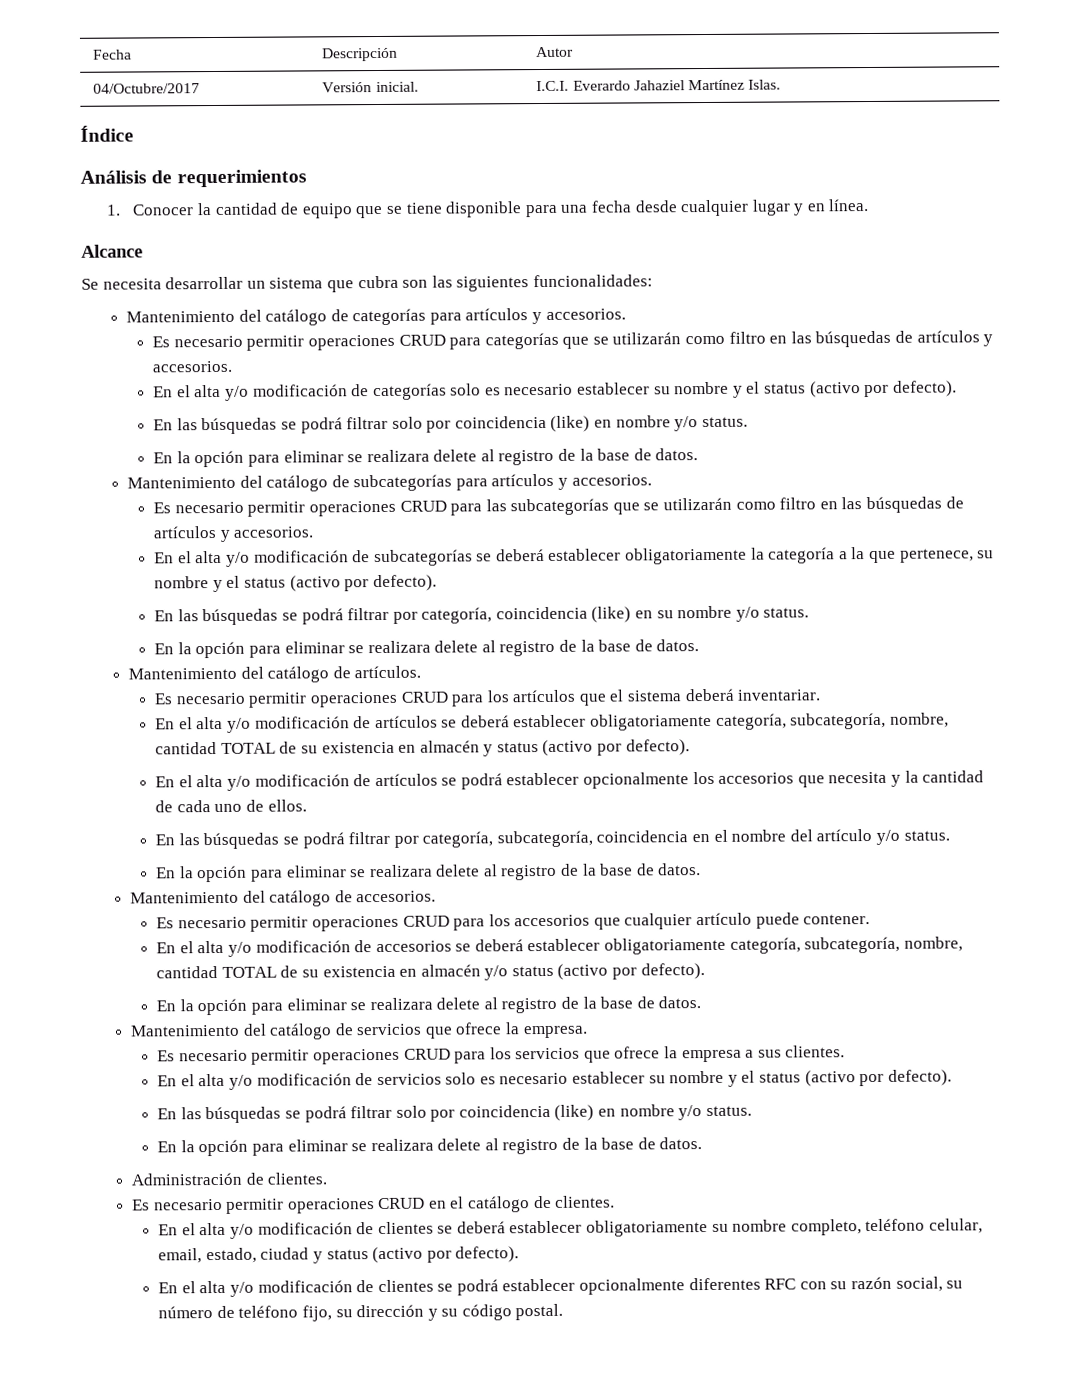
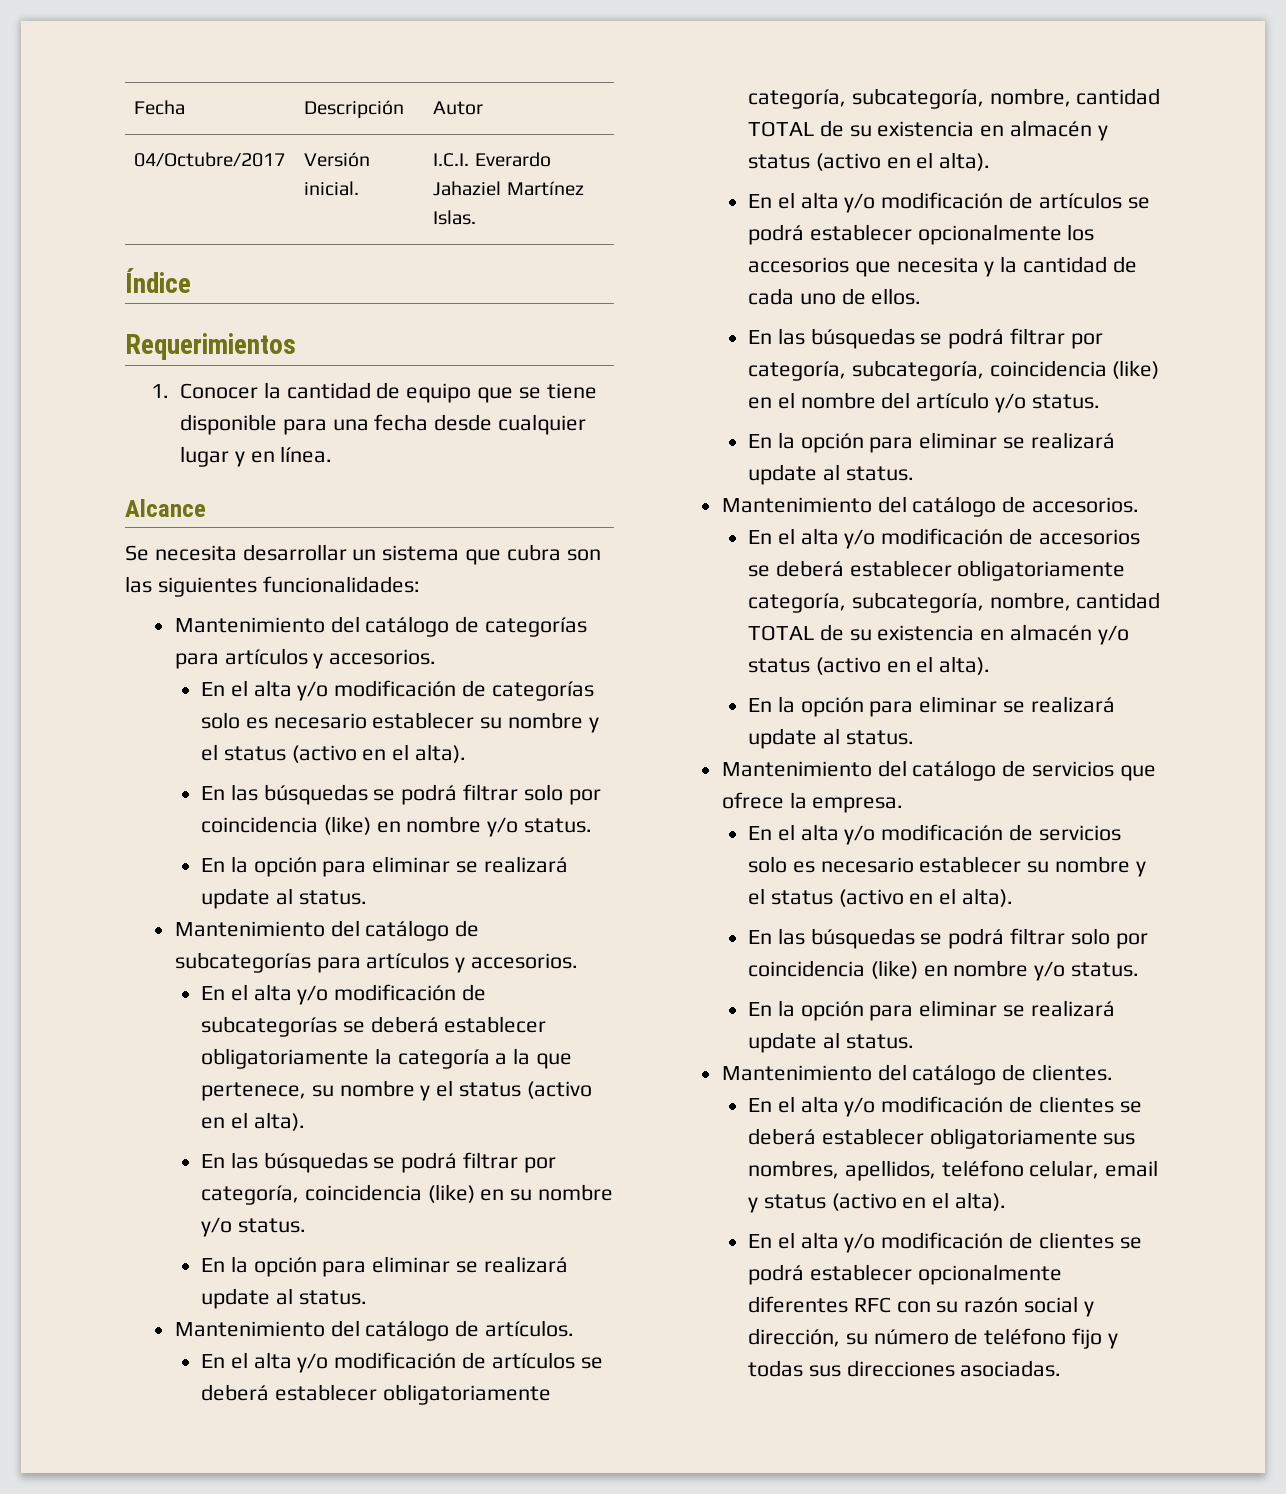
[80,169,307,188] Análisis de requerimientos -> [125,333,296,360] Requerimientos
[152,330,994,351] [152,360,233,373] // Es necesario permitir operaciones CRUD para categorías que se utilizarán como filtro en las búsquedas de artículos y accesorios. -> (437, 657) none
[864,380,957,398] por defecto). -> [362,744,467,763] en el alta).
[366,448,699,466] realizara delete al registro de la base de datos. -> [483,856,568,873] [201,888,367,909] realizará update al status.
[153,496,964,517] [153,525,315,542] // Es necesario permitir operaciones CRUD para las subcategorías que se utilizarán como filtro en las búsquedas de artículos y accesorios. -> (579, 961) none
[344,574,437,592] por defecto). -> [201,1112,305,1131] en el alta).
[367,639,700,657] realizara delete al registro de la base de datos. -> [483,1256,568,1273] [201,1288,367,1309] realizará update al status.
[154,688,822,708] // Es necesario permitir operaciones CRUD para los artículos que el sistema deberá inventariar. -> (575, 1328) none
[597,739,690,756] por defecto). -> [886,152,991,171] en el alta).
(689, 836) none -> [1112,360,1160,379] (like)
[369,863,702,881] realizara delete al registro de la base de datos. -> [1030,432,1115,449] [748,464,914,485] realizará update al status.
[156,912,871,932] // Es necesario permitir operaciones CRUD para los accesorios que cualquier artículo puede contener. -> (1140, 505) none
[612,963,705,980] [156,996,702,1016] por defecto). // En la opción para eliminar se realizara delete al registro de la base de datos. -> [886,656,991,675] [748,696,1115,717] [748,728,914,749] en el alta). // En la opción para eliminar se realizará update al status.
[157,1045,846,1065] // Es necesario permitir operaciones CRUD para los servicios que ofrece la empresa a sus clientes. -> (904, 805) none
[859,1069,952,1087] por defecto). -> [909,888,1014,907] en el alta).
[370,1137,703,1155] [130,1172,328,1186] [131,1196,465,1214] realizara delete al registro de la base de datos. // Administración de clientes. // Es necesario permitir operaciones CRUD en el -> [1030,1000,1115,1017] [748,1032,914,1053] [721,1064,907,1081] realizará update al status. // Mantenimiento del
[711,1218,983,1236] [158,1246,520,1264] su nombre completo, teléfono celular, email, estado, ciudad y status (activo por defecto). -> [1103,1133,1136,1145] [748,1160,1159,1181] [748,1192,1007,1213] sus nombres, apellidos, teléfono celular, email y status (activo en el alta).
[895,1276,943,1292] social, -> [1024,1296,1094,1317] [748,1328,841,1347] social y dirección,
[301,1303,564,1322] fijo, su dirección y su código postal. -> [1072,1328,1118,1349] [748,1360,1062,1377] fijo y todas sus direcciones asociadas.

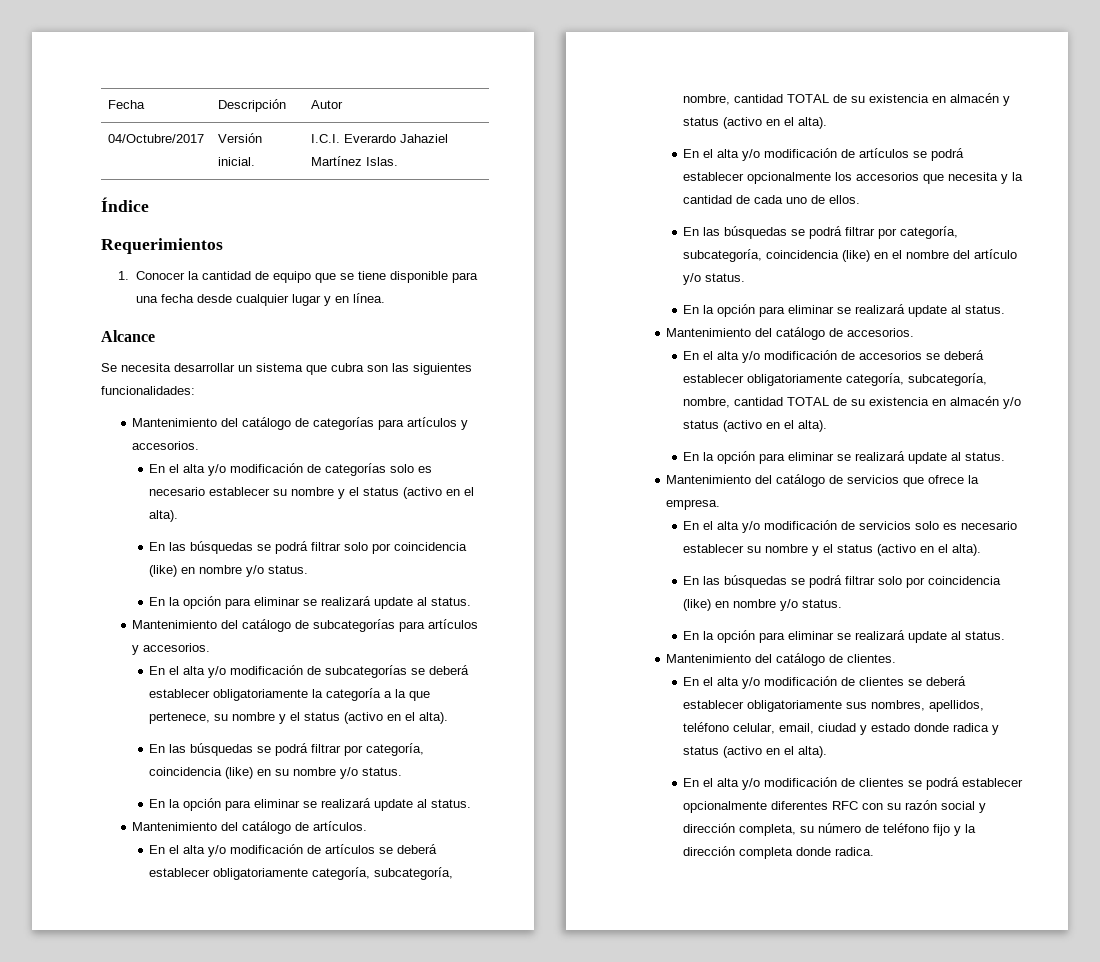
[1105,1160,1159,1177] email -> [779,723,990,735] email, ciudad y estado donde radica
[748,1328,841,1347] dirección, -> [683,823,797,836] dirección completa,
[748,1360,1062,1377] todas sus direcciones asociadas. -> [965,824,977,833] [683,846,875,859] la dirección completa donde radica.

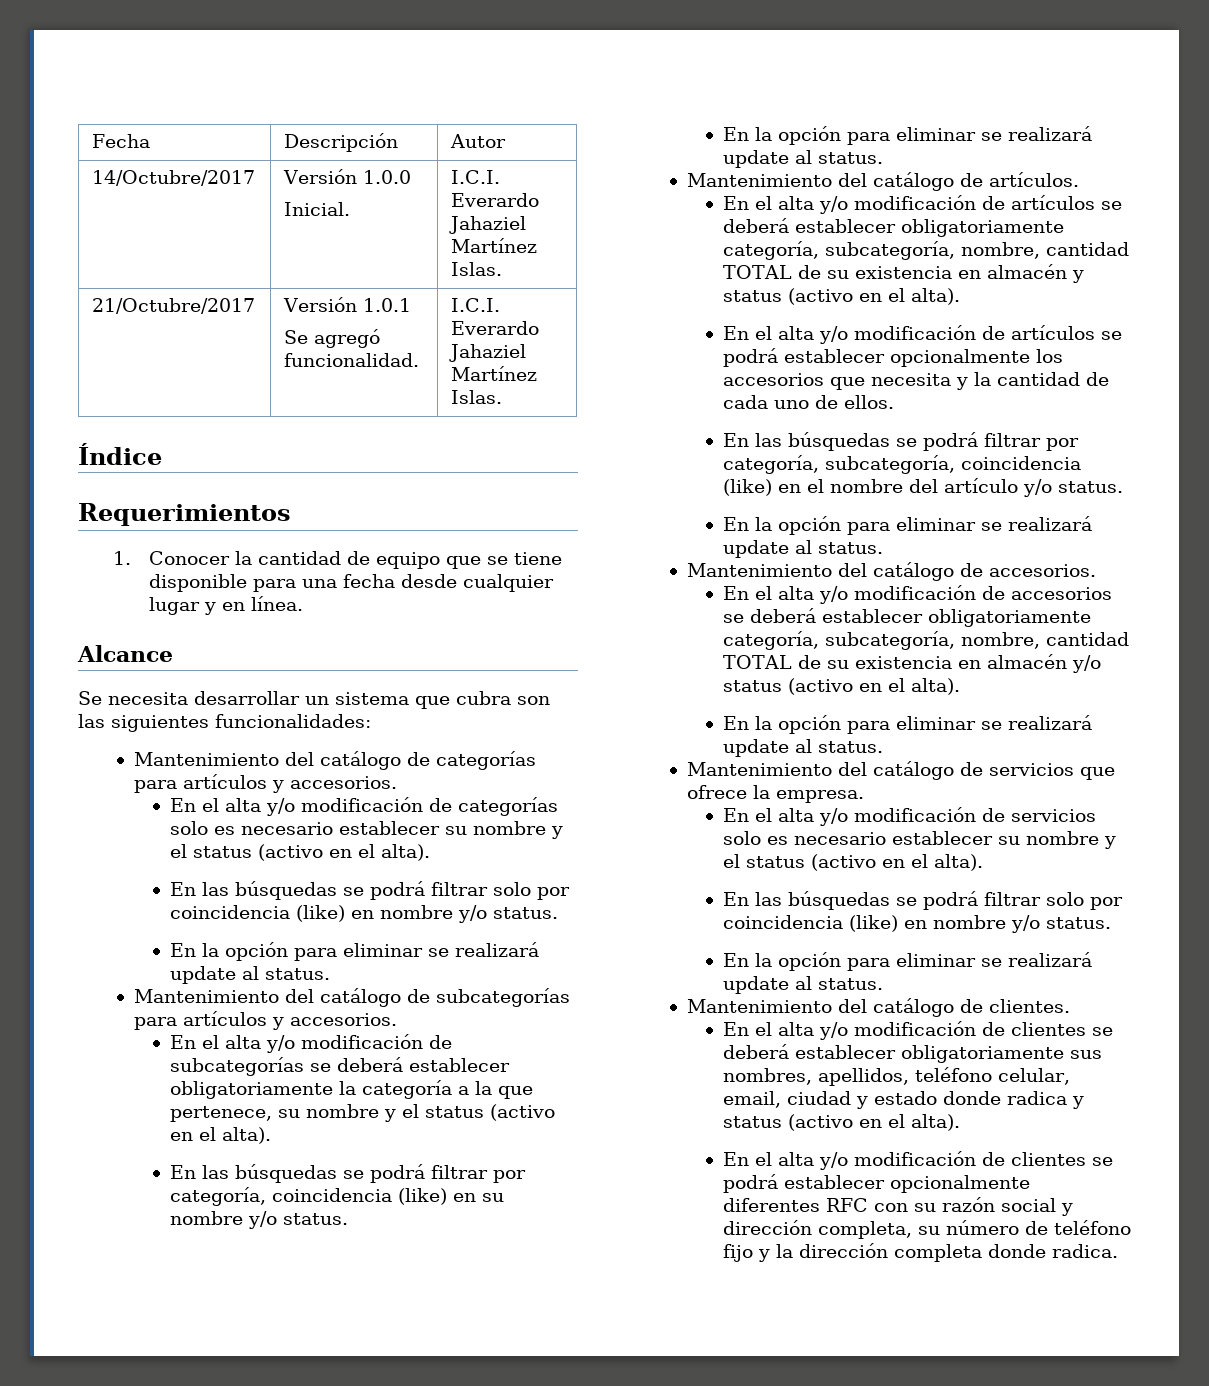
[107,134,204,143] [217,133,262,143] [217,157,255,166] 04/Octubre/2017 | Versión inicial. -> [92,170,256,186] [283,169,412,184] [284,202,351,216] [451,170,501,184] [451,193,540,207] [449,216,527,234] [451,238,538,253] [451,262,503,276] [92,298,256,314] [283,297,412,312] [284,329,381,348] [284,353,420,367] 14/Octubre/2017 | Versión 1.0.0 // Inicial. | I.C.I. Everardo Jahaziel Martínez Islas. // 21/Octubre/2017 | Versión 1.0.1 // Se agregó funcionalidad.

